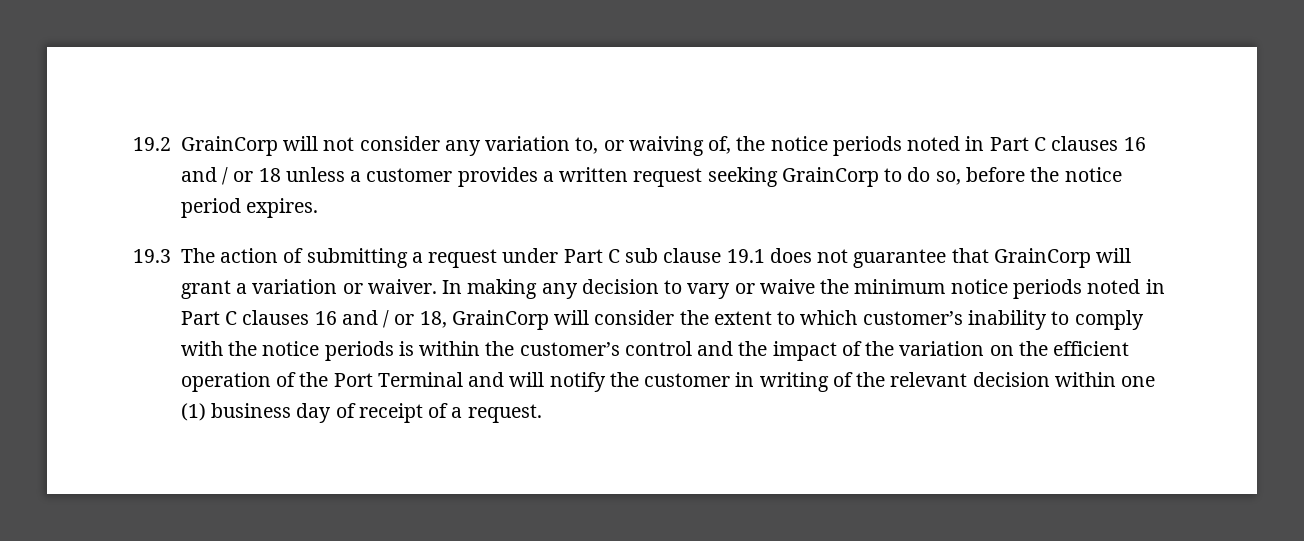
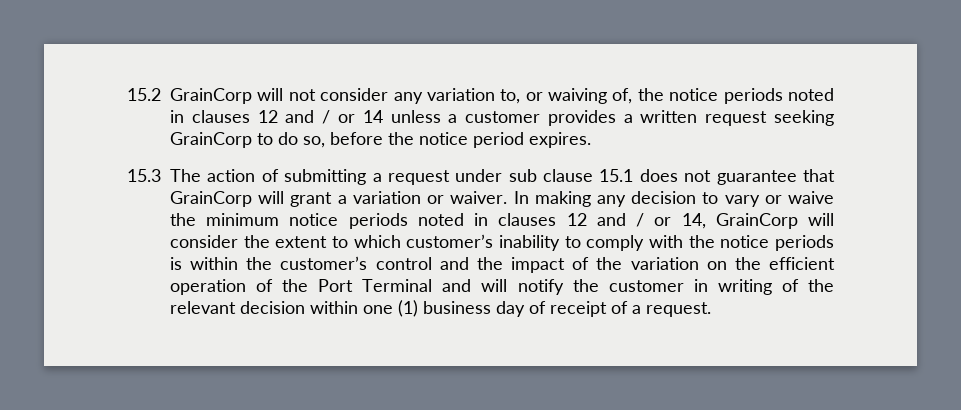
[133,137,171,151] 19.2 -> [127,88,161,101] 15.2
[989,136,1146,151] [180,167,281,185] Part C clauses 16 and / or 18 -> [191,110,383,124] clauses 12 and / or 14
[133,249,171,263] 19.3 -> [127,169,161,182] 15.3
[563,249,620,263] Part C -> (503, 175) none
[726,249,765,263] 19.1 -> [599,169,634,182] 15.1
[180,310,447,328] Part C clauses 16 and / or 18, -> [498,213,706,229] clauses 12 and / or 14,

